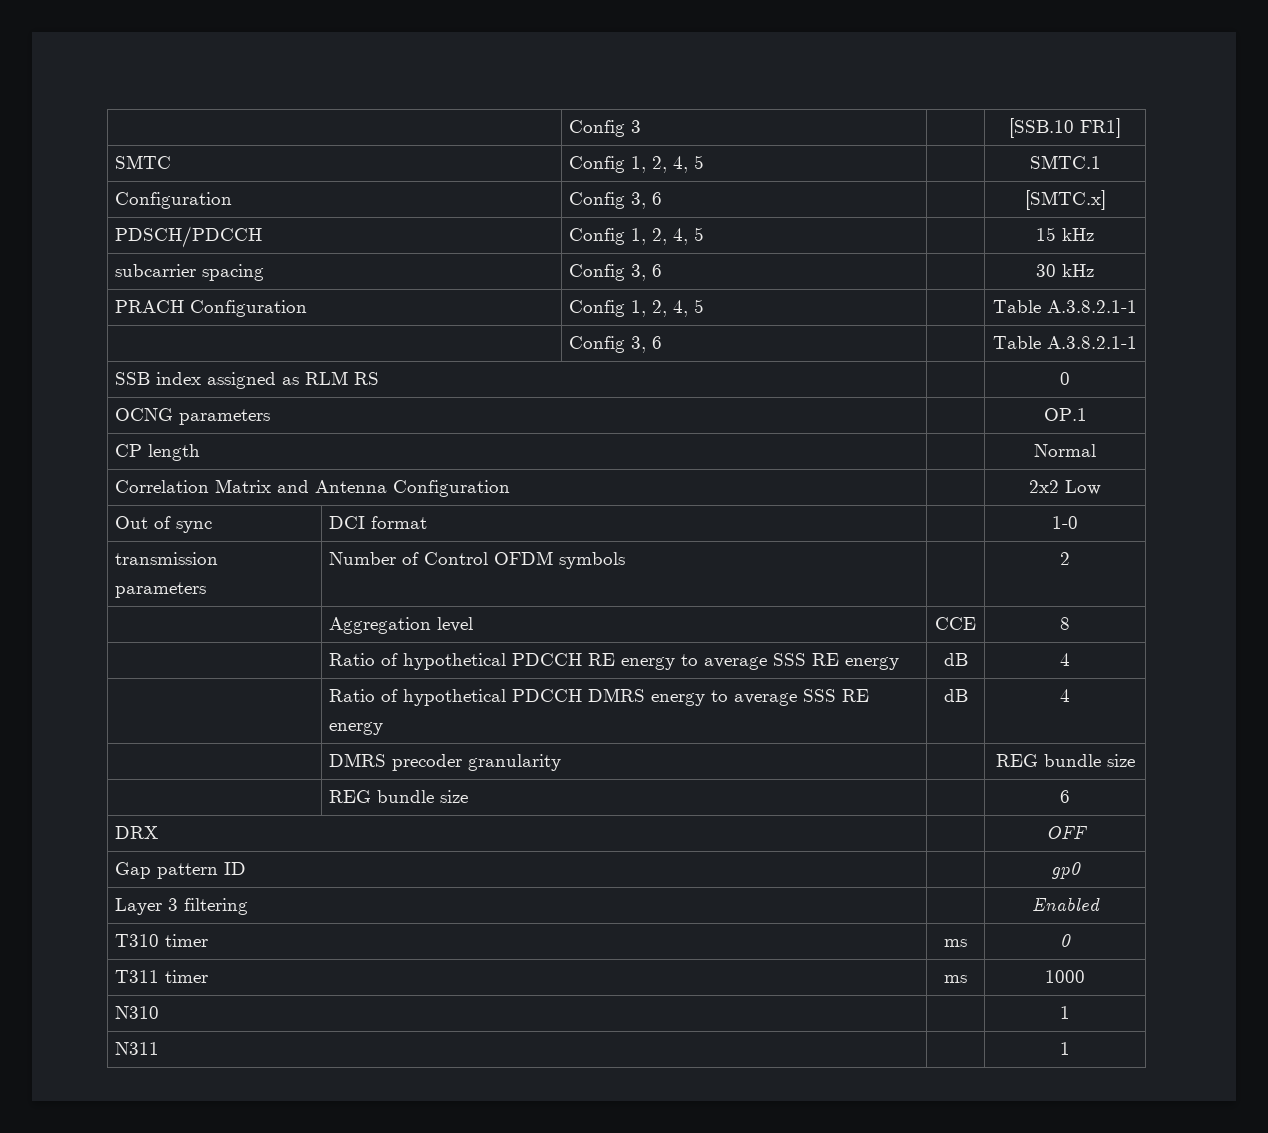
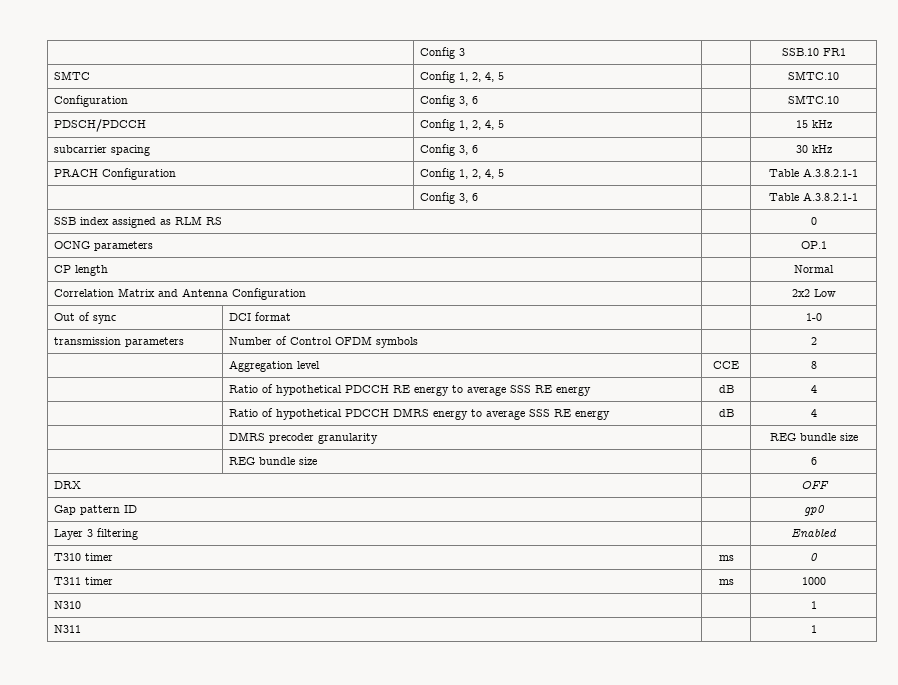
[1009,118,1121,138] [SSB.10 FR1] -> [781,48,846,56] SSB.10 FR1
[1029,155,1101,169] SMTC.1 -> [788,71,839,80] SMTC.10
[1024,190,1106,210] [SMTC.x] -> [788,95,839,104] SMTC.10

